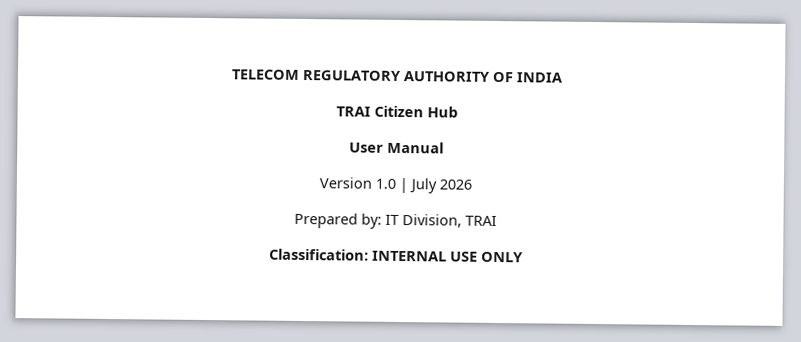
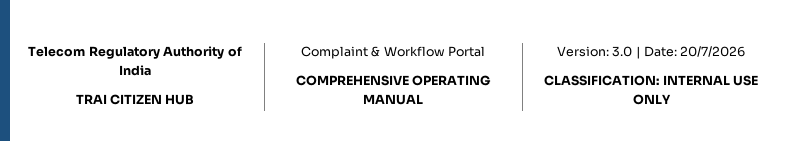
[231,69,563,83] [335,105,458,118] [349,141,444,154] [319,177,472,194] [294,212,497,229] [268,248,369,261] TELECOM REGULATORY AUTHORITY OF INDIA // TRAI Citizen Hub // User Manual // Version 1.0 | July 2026 // Prepared by: IT Division, TRAI // Classification: -> [28,46,242,59] [119,65,151,76] [75,94,195,105] [300,46,486,59] [295,75,492,86] [363,94,423,105] [556,46,746,59] [544,75,660,86] Telecom Regulatory Authority of India // TRAI CITIZEN HUB // Complaint & Workflow Portal // COMPREHENSIVE OPERATING MANUAL // Version: 3.0 | Date: 20/7/2026 // CLASSIFICATION:

